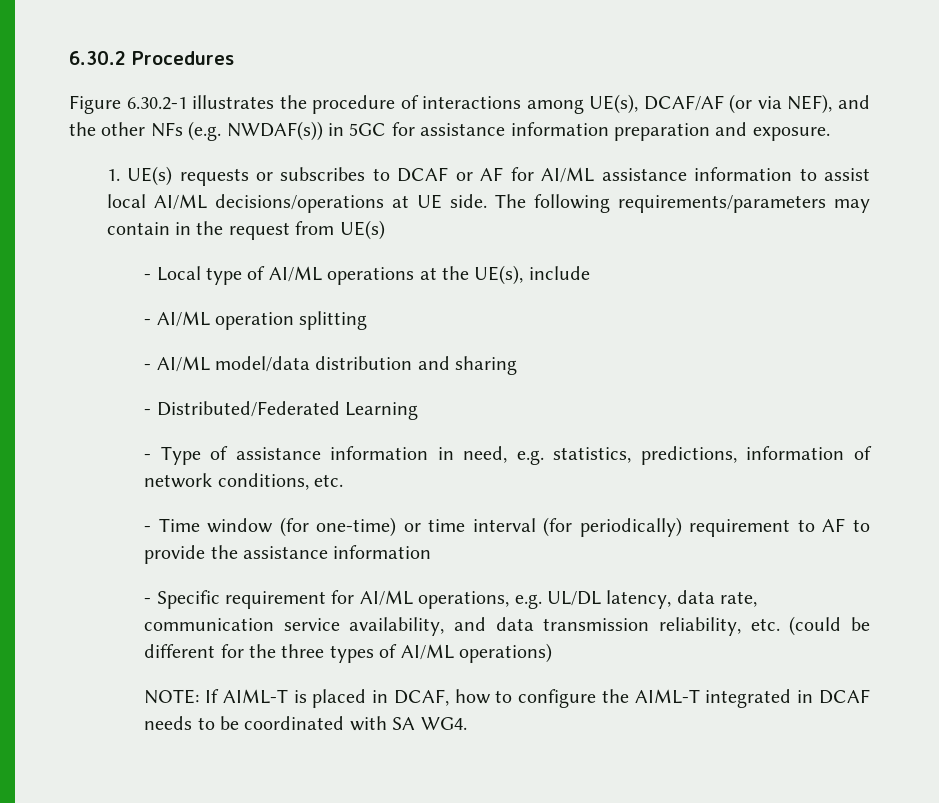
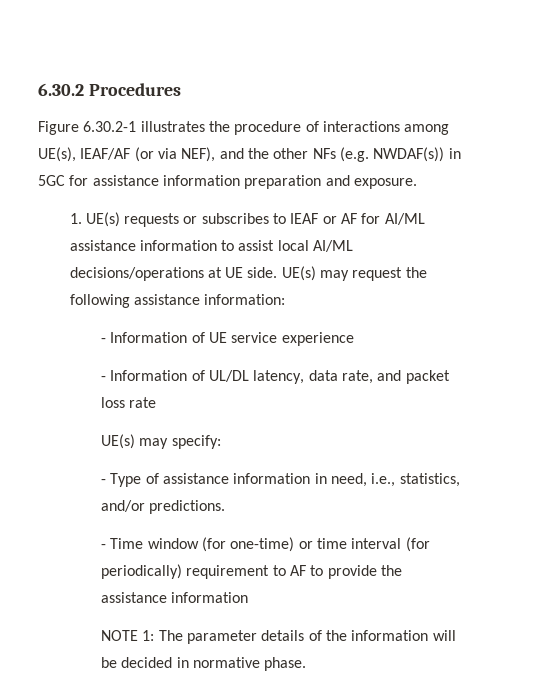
[643,95,724,111] DCAF/AF -> [80,148,131,160] IEAF/AF
[397,167,449,182] DCAF -> [290,213,319,224] IEAF
[494,194,870,213] [106,220,385,240] [144,265,590,285] [144,311,368,330] [144,356,518,375] [144,401,418,420] The following requirements/parameters may contain in the request from UE(s) // - Local type of AI/ML operations at the UE(s), include // - AI/ML operation splitting // - AI/ML model/data distribution and sharing // - Distributed/Federated Learning -> [281,266,427,281] [69,294,286,308] [100,332,354,346] [100,370,450,384] [100,397,157,408] [100,434,221,449] UE(s) may request the following assistance information: // - Information of UE service experience // - Information of UL/DL latency, data rate, and packet loss rate // UE(s) may specify:
[516,446,872,465] [144,473,343,490] e.g. statistics, predictions, information of network conditions, etc. -> [371,473,460,487] [100,500,226,514] i.e., statistics, and/or predictions.
[144,590,758,609] [144,616,870,636] [144,643,552,663] [144,689,870,708] [144,716,467,731] - Specific requirement for AI/ML operations, e.g. UL/DL latency, data rate, communication service availability, and data transmission reliability, etc. (could be different for the three types of AI/ML operations) // NOTE: If AIML-T is placed in DCAF, how to configure the AIML-T integrated in DCAF needs to be coordinated with SA WG4. -> [100,630,456,644] [100,657,307,671] NOTE 1: The parameter details of the information will be decided in normative phase.

